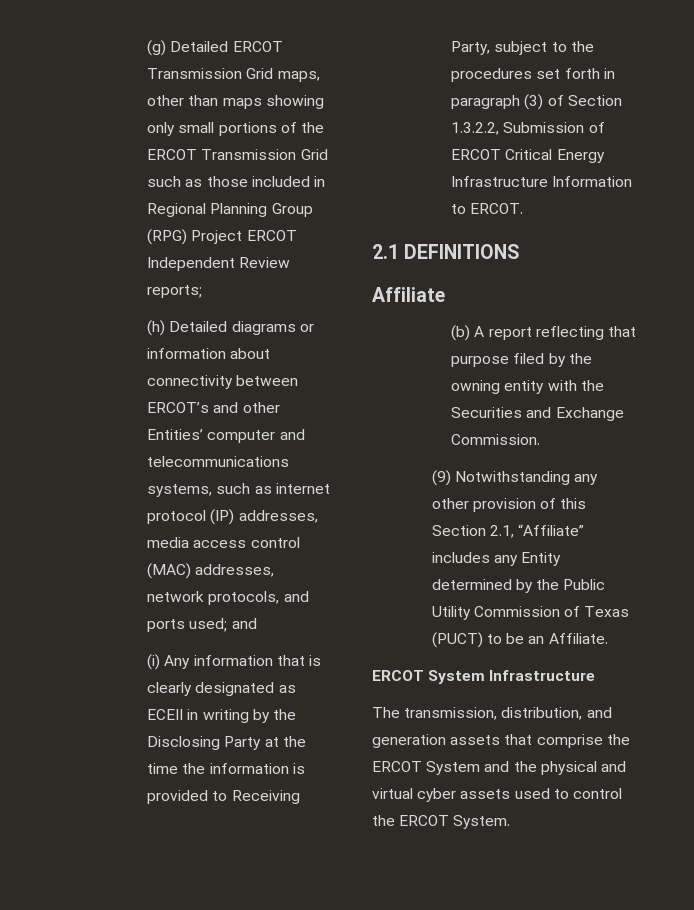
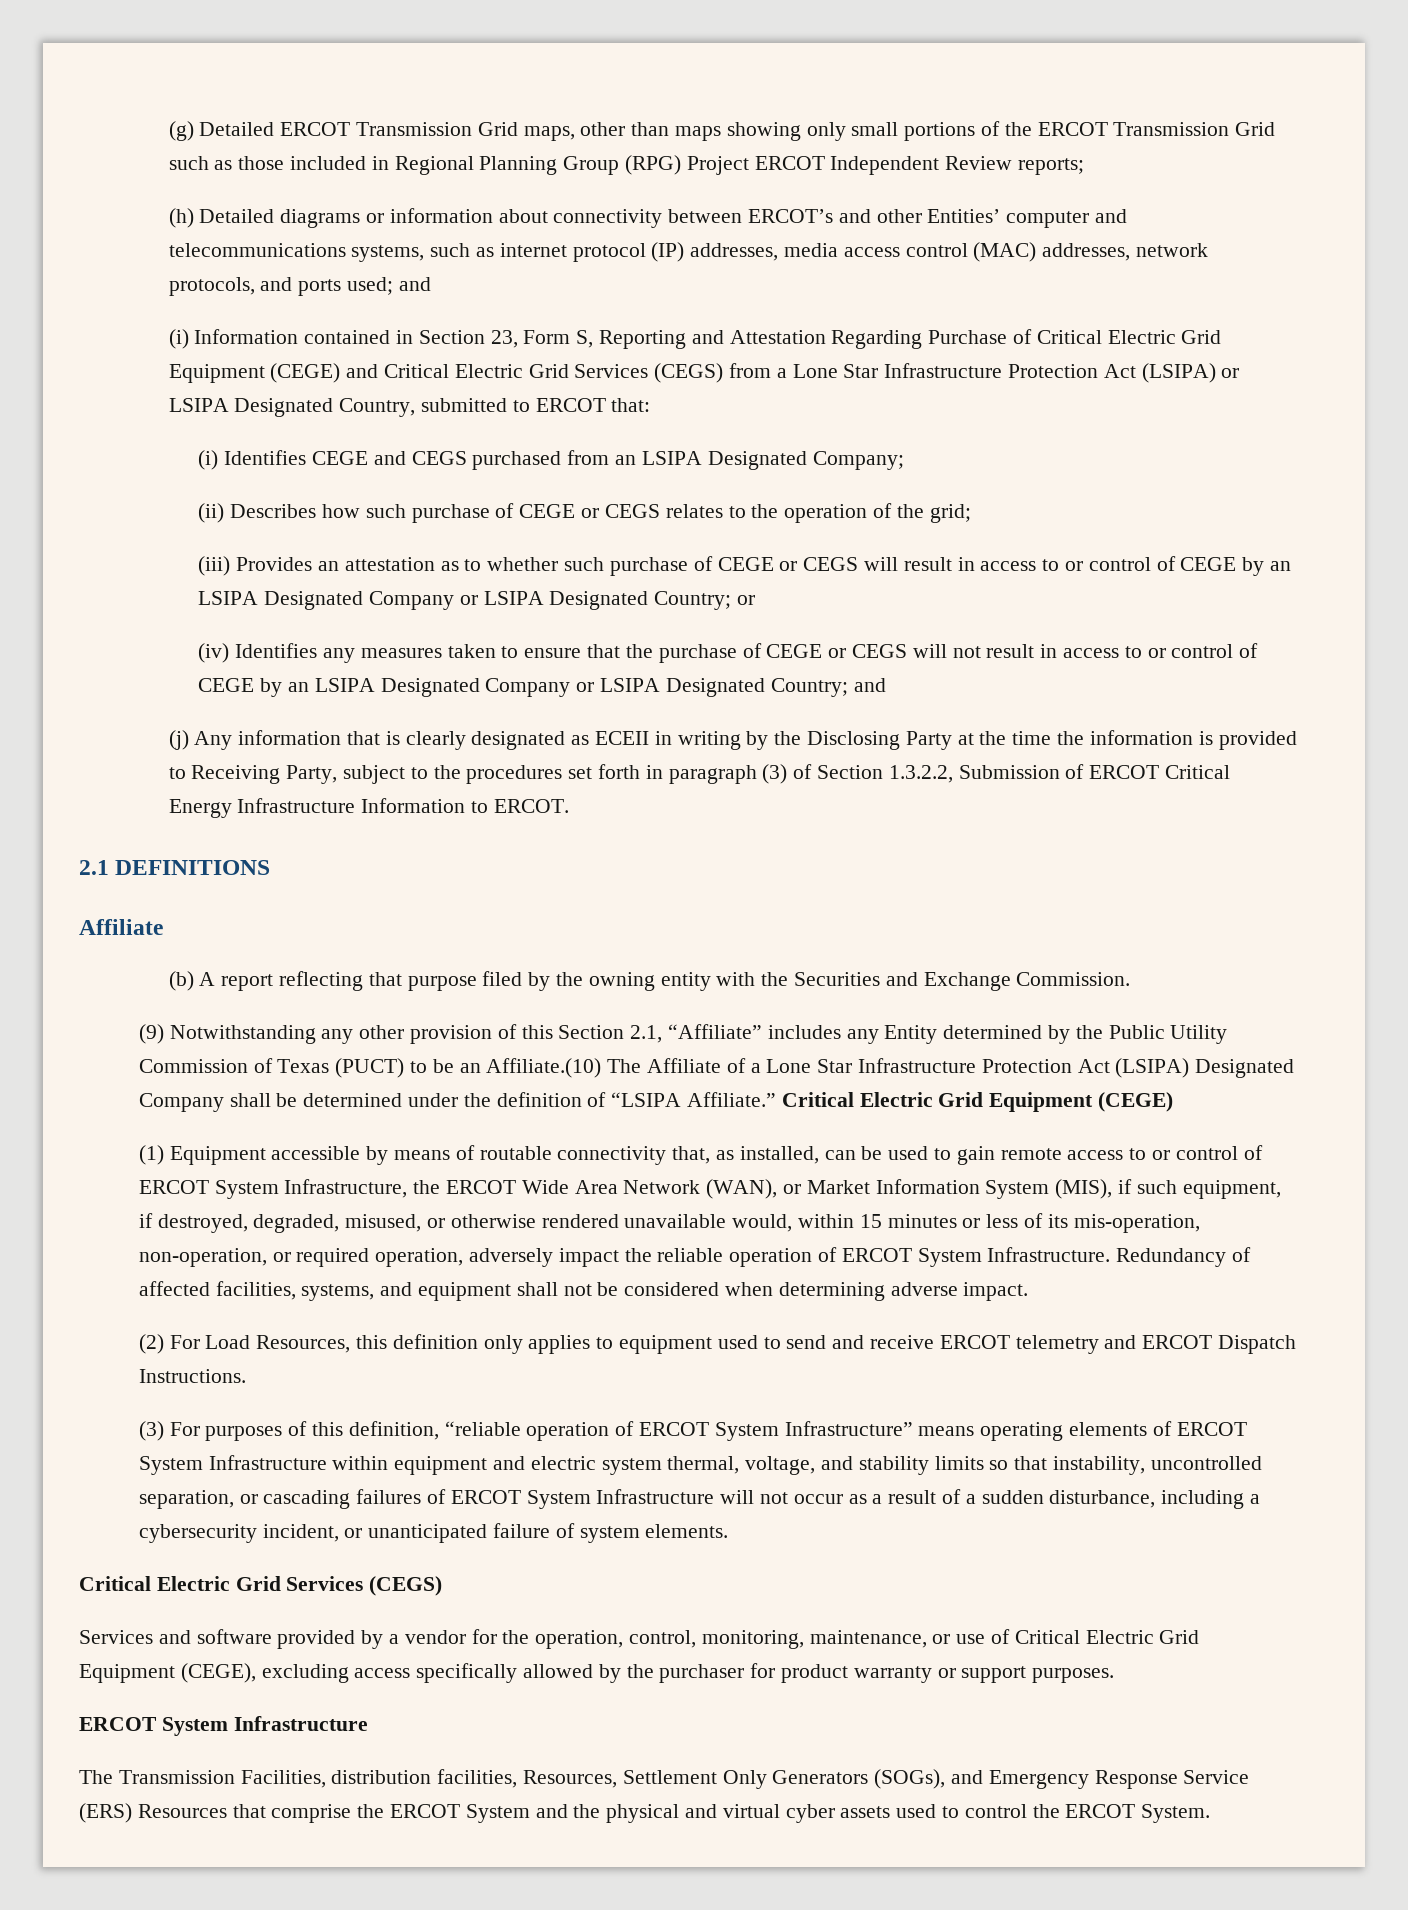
(161, 662) none -> [194,329,1222,349] [168,363,1240,383] [168,398,651,417] [198,450,904,470] [198,503,971,523] [198,556,1291,576] [198,591,756,610] [198,643,1259,663] [198,678,886,697] [168,730,189,750] Information contained in Section 23, Form S, Reporting and Attestation Regarding Purchase of Critical Electric Grid Equipment (CEGE) and Critical Electric Grid Services (CEGS) from a Lone Star Infrastructure Protection Act (LSIPA) or LSIPA Designated Country, submitted to ERCOT that: // (i) Identifies CEGE and CEGS purchased from an LSIPA Designated Company; // (ii) Describes how such purchase of CEGE or CEGS relates to the operation of the grid; // (iii) Provides an attestation as to whether such purchase of CEGE or CEGS will result in access to or control of CEGE by an LSIPA Designated Company or LSIPA Designated Country; or // (iv) Identifies any measures taken to ensure that the purchase of CEGE or CEGS will not result in access to or control of CEGE by an LSIPA Designated Company or LSIPA Designated Country; and // (j)
[548,633,608,644] [372,670,596,684] [372,707,612,720] [372,734,501,748] Affiliate. // ERCOT System Infrastructure // The transmission, distribution, and generation assets -> [486,1058,1295,1078] [138,1092,1173,1112] [138,1145,1263,1165] [138,1179,1281,1199] [138,1213,1200,1233] [138,1247,1251,1267] [138,1281,1029,1301] [138,1334,1297,1354] [138,1369,246,1383] [138,1421,1247,1441] [138,1455,1262,1475] [138,1489,1261,1509] [138,1523,729,1543] [79,1576,443,1596] [79,1629,1200,1649] [79,1663,1115,1683] [79,1716,368,1736] [79,1769,1250,1789] [79,1803,227,1823] Affiliate.(10) The Affiliate of a Lone Star Infrastructure Protection Act (LSIPA) Designated Company shall be determined under the definition of “LSIPA Affiliate.” Critical Electric Grid Equipment (CEGE) // (1) Equipment accessible by means of routable connectivity that, as installed, can be used to gain remote access to or control of ERCOT System Infrastructure, the ERCOT Wide Area Network (WAN), or Market Information System (MIS), if such equipment, if destroyed, degraded, misused, or otherwise rendered unavailable would, within 15 minutes or less of its mis-operation, non-operation, or required operation, adversely impact the reliable operation of ERCOT System Infrastructure. Redundancy of affected facilities, systems, and equipment shall not be considered when determining adverse impact. // (2) For Load Resources, this definition only applies to equipment used to send and receive ERCOT telemetry and ERCOT Dispatch Instructions. // (3) For purposes of this definition, “reliable operation of ERCOT System Infrastructure” means operating elements of ERCOT System Infrastructure within equipment and electric system thermal, voltage, and stability limits so that instability, uncontrolled separation, or cascading failures of ERCOT System Infrastructure will not occur as a result of a sudden disturbance, including a cybersecurity incident, or unanticipated failure of system elements. // Critical Electric Grid Services (CEGS) // Services and software provided by a vendor for the operation, control, monitoring, maintenance, or use of Critical Electric Grid Equipment (CEGE), excluding access specifically allowed by the purchaser for product warranty or support purposes. // ERCOT System Infrastructure // The Transmission Facilities, distribution facilities, Resources, Settlement Only Generators (SOGs), and Emergency Response Service (ERS) Resources

